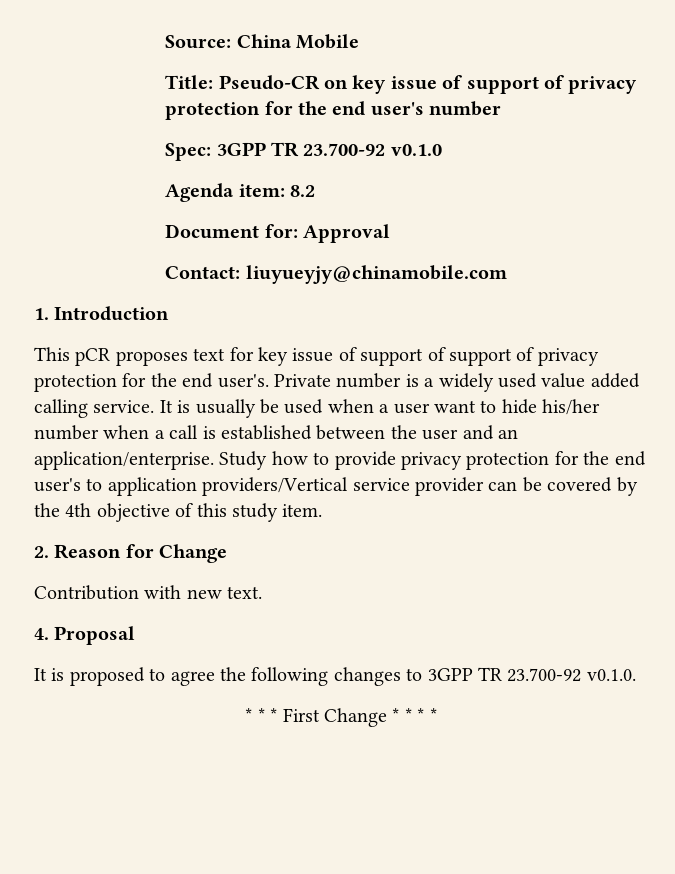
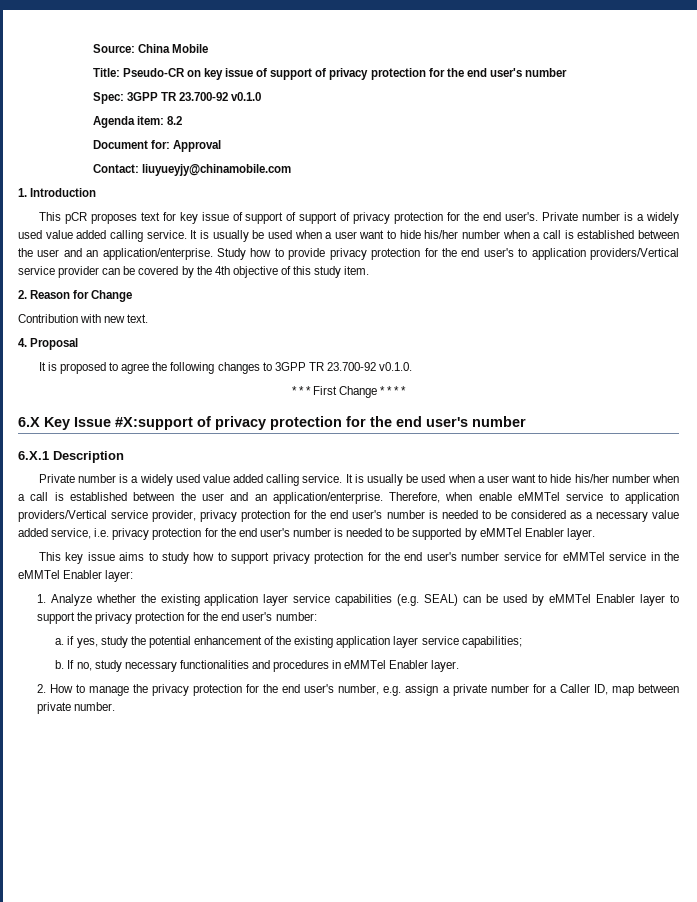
(437, 715) none -> [18,416,526,430] [18,451,124,463] [38,474,679,486] [18,492,679,504] [18,510,679,522] [18,528,595,540] [38,552,679,564] [18,570,134,582] [36,594,680,606] [36,612,317,624] [55,636,522,648] [55,660,460,672] [36,684,679,696] [36,702,115,714] // 6.X Key Issue #X:support of privacy protection for the end user's number // 6.X.1 Description // Private number is a widely used value added calling service. It is usually be used when a user want to hide his/her number when a call is established between the user and an application/enterprise. Therefore, when enable eMMTel service to application providers/Vertical service provider, privacy protection for the end user's number is needed to be considered as a necessary value added service, i.e. privacy protection for the end user's number is needed to be supported by eMMTel Enabler layer. // This key issue aims to study how to support privacy protection for the end user's number service for eMMTel service in the eMMTel Enabler layer: // 1. Analyze whether the existing application layer service capabilities (e.g. SEAL) can be used by eMMTel Enabler layer to support the privacy protection for the end user's number: // a. if yes, study the potential enhancement of the existing application layer service capabilities; // b. If no, study necessary functionalities and procedures in eMMTel Enabler layer. // 2. How to manage the privacy protection for the end user's number, e.g. assign a private number for a Caller ID, map between private number.

